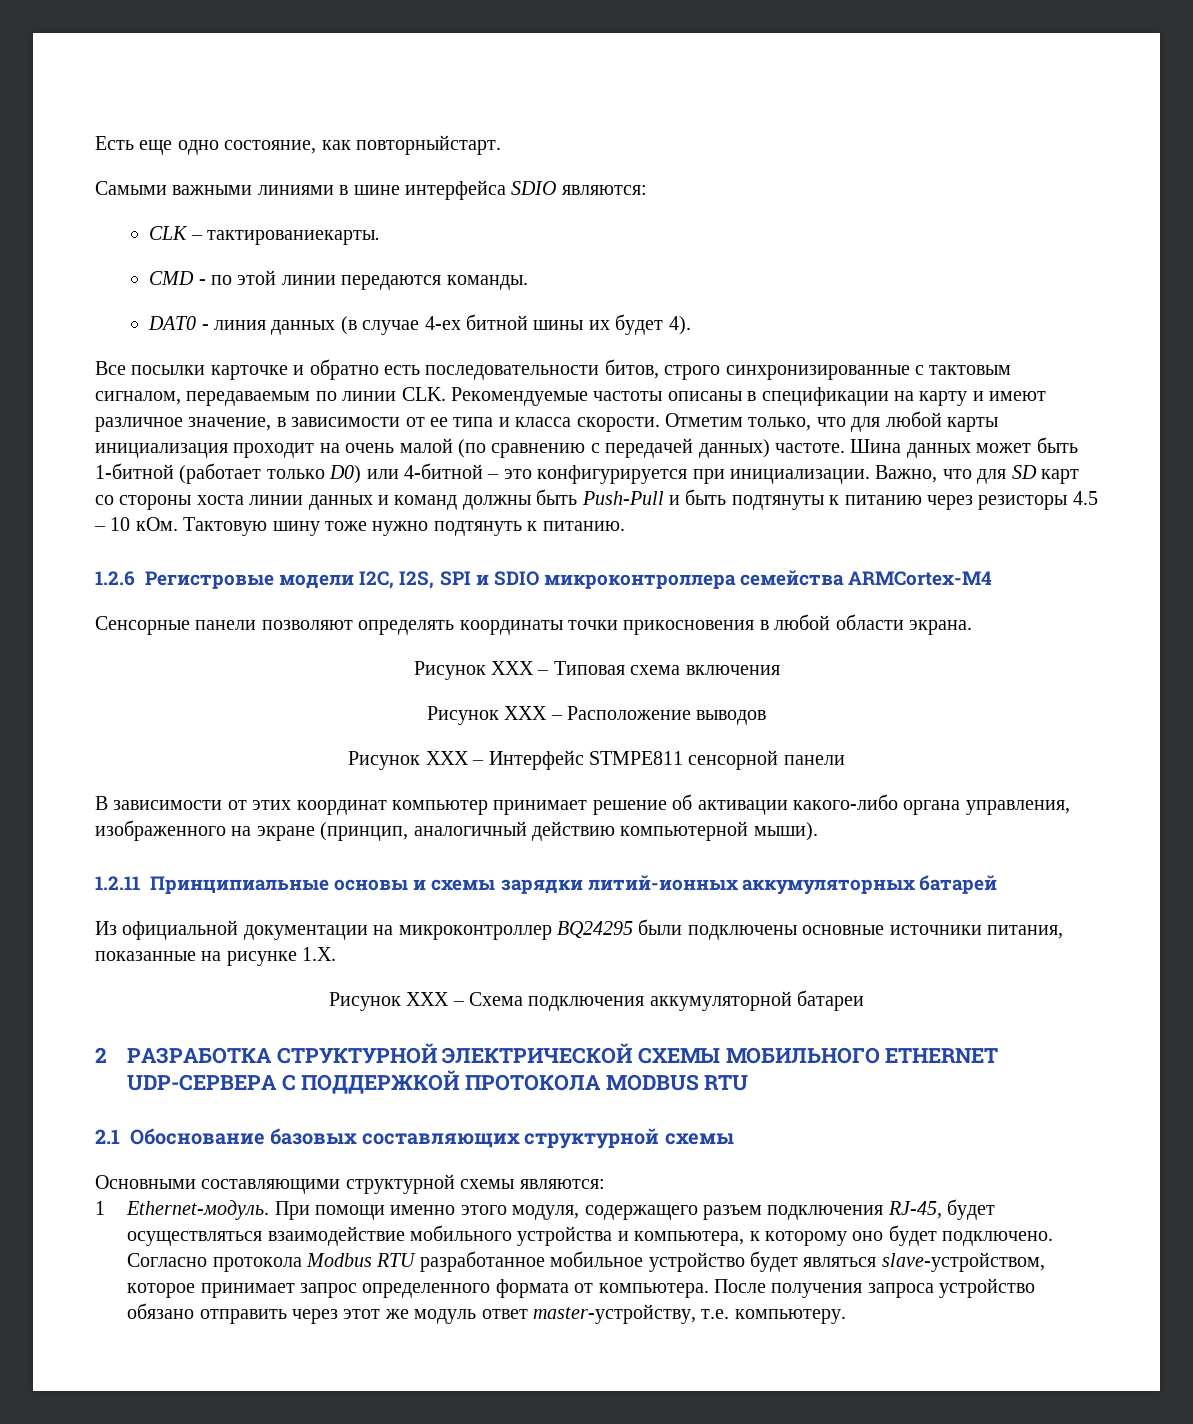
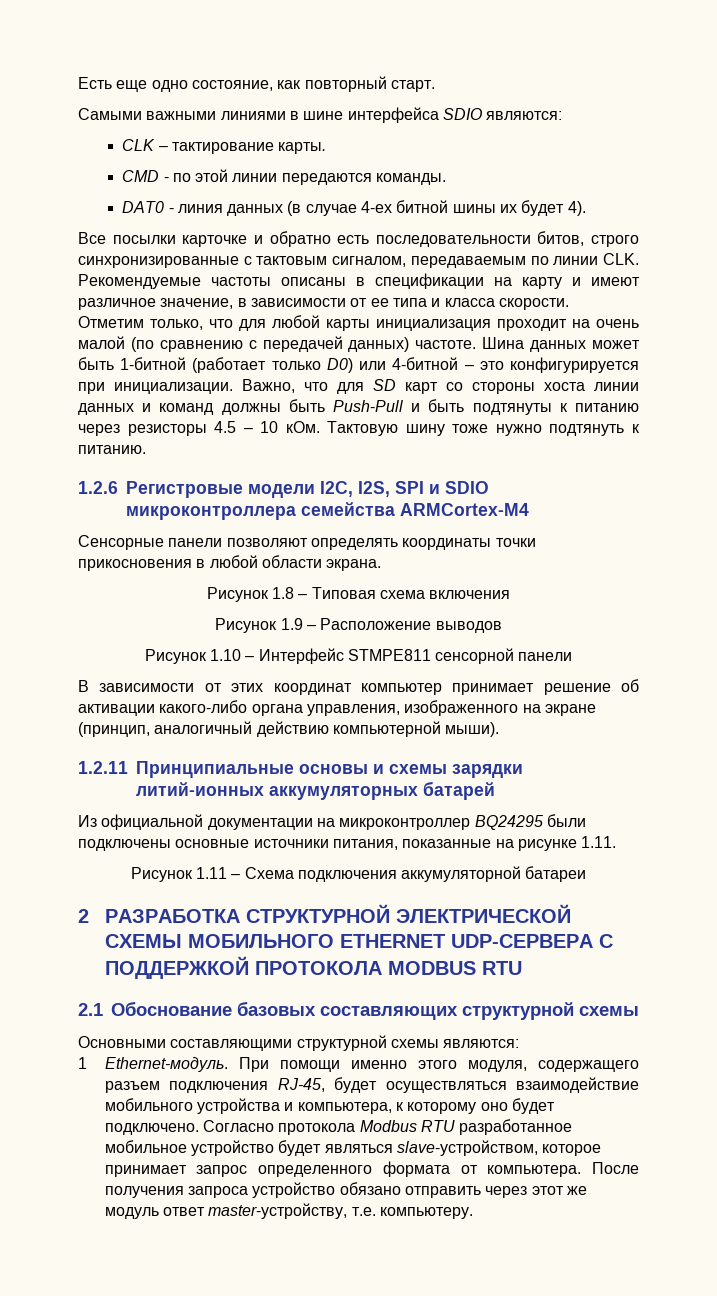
[356,135,501,155] повторныйстарт. -> [304,76,435,92] повторный старт.
[206,230,380,245] тактированиекарты. -> [171,142,327,154] тактирование карты.
[490,661,534,675] ХХХ -> [272,587,295,599] 1.8
[504,706,548,720] ХХХ -> [280,618,303,630] 1.9
[425,751,469,765] ХХХ -> [209,649,241,661] 1.10
[302,947,337,961] [328,992,450,1011] 1.Х. // Рисунок ХХХ -> [581,836,617,848] [130,867,227,882] 1.11. // Рисунок 1.11

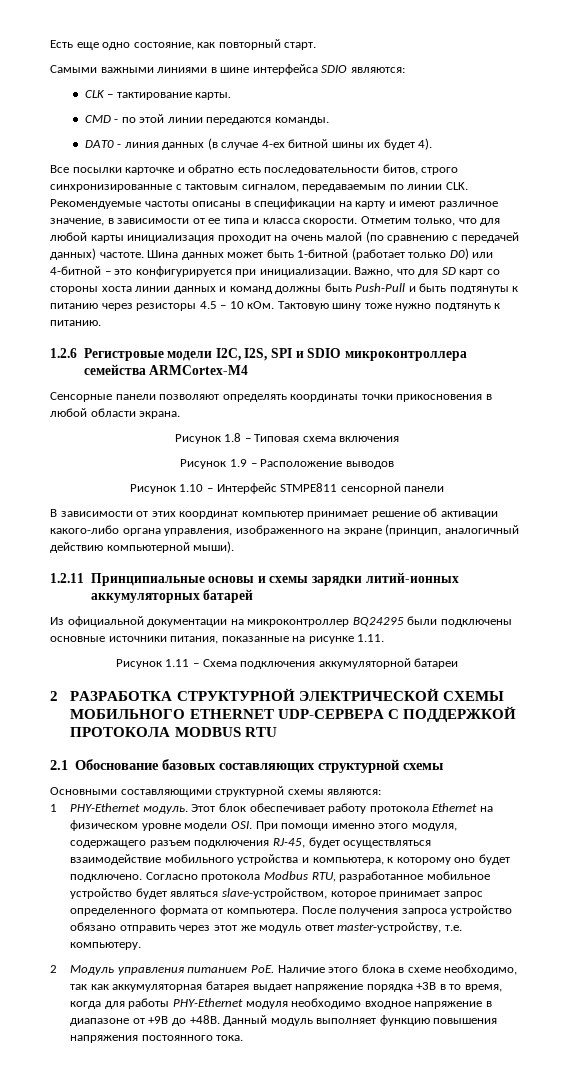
[104,1057,228,1072] Ethernet-модуль. -> [70,803,493,814] [70,820,252,831] PHY-Ethernet модуль. Этот блок обеспечивает работу протокола Ethernet на физическом уровне модели OSI.
[420,1120,455,1132] RTU -> [311,872,336,882] RTU,
(473, 1213) none -> [50,964,518,975] [70,981,502,992] [70,998,492,1009] [70,1015,498,1026] [70,1035,244,1043] // 2 Модуль управления питанием PoE. Наличие этого блока в схеме необходимо, так как аккумуляторная батарея выдает напряжение порядка +3В в то время, когда для работы PHY-Ethernet модуля необходимо входное напряжение в диапазоне от +9В до +48В. Данный модуль выполняет функцию повышения напряжения постоянного тока.

